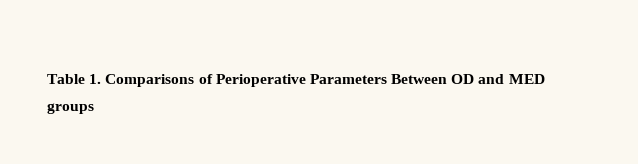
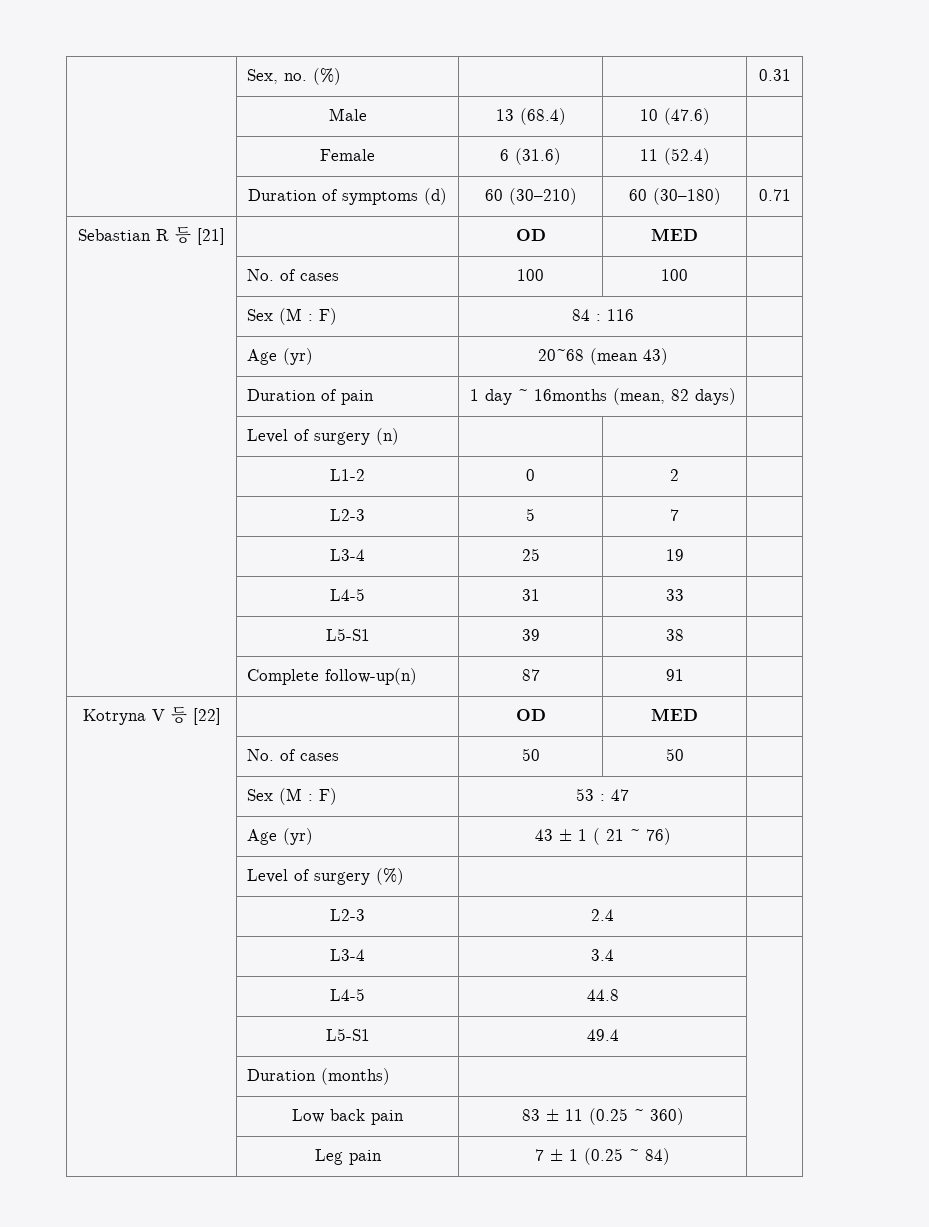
[47,74,545,87] [47,103,94,114] Table 1. Comparisons of Perioperative Parameters Between OD and MED groups -> [247,68,342,85] [758,69,791,81] [328,108,367,121] [495,108,566,125] [639,108,710,125] [320,149,375,161] [500,148,561,165] [639,148,710,165] [247,188,447,205] [484,188,577,205] [628,188,721,205] [758,189,791,201] [78,227,225,245] [515,229,546,241] [651,228,698,241] [247,269,340,281] [517,269,544,281] [661,269,688,281] [247,308,338,325] [571,309,634,321] [247,348,314,365] [537,348,668,365] [247,389,375,405] [469,388,736,405] [247,428,400,445] [330,469,365,481] [526,469,535,481] [670,469,679,481] [330,509,365,521] [526,508,535,521] [670,509,679,521] [330,549,365,561] [521,548,540,561] [665,549,684,561] [330,588,365,601] [521,589,540,601] [665,589,684,601] [325,628,370,641] [521,629,540,641] [665,629,684,641] [247,668,418,685] [521,669,540,681] [665,669,684,681] [82,707,221,725] [515,709,546,721] [651,708,698,721] [247,749,340,761] [521,748,540,761] [665,748,684,761] [247,788,338,805] [576,788,629,801] [247,828,314,845] [534,828,671,845] [247,868,405,885] [330,909,365,921] [591,909,614,921] [330,949,365,961] [591,949,614,961] [330,988,365,1001] [586,989,619,1001] [325,1028,370,1041] [586,1029,619,1041] [247,1068,391,1085] [292,1109,404,1125] [521,1108,684,1125] [314,1149,382,1165] [535,1148,670,1165] | Sex, no. (%) | | | 0.31 // | Male | 13 (68.4) | 10 (47.6) | // | Female | 6 (31.6) | 11 (52.4) | // | Duration of symptoms (d) | 60 (30–210) | 60 (30–180) | 0.71 // Sebastian R 등 [21] | | OD | MED | // | No. of cases | 100 | 100 | // | Sex (M : F) | 84 : 116 | // | Age (yr) | 20~68 (mean 43) | // | Duration of pain | 1 day ~ 16months (mean, 82 days) | // | Level of surgery (n) | | | // | L1-2 | 0 | 2 | // | L2-3 | 5 | 7 | // | L3-4 | 25 | 19 | // | L4-5 | 31 | 33 | // | L5-S1 | 39 | 38 | // | Complete follow-up(n) | 87 | 91 | // Kotryna V 등 [22] | | OD | MED | // | No. of cases | 50 | 50 | // | Sex (M : F) | 53 : 47 | // | Age (yr) | 43 ± 1 ( 21 ~ 76) | // | Level of surgery (%) | | // | L2-3 | 2.4 | // | L3-4 | 3.4 | // | L4-5 | 44.8 | // | L5-S1 | 49.4 | // | Duration (months) | | // | Low back pain | 83 ± 11 (0.25 ~ 360) | // | Leg pain | 7 ± 1 (0.25 ~ 84) |

